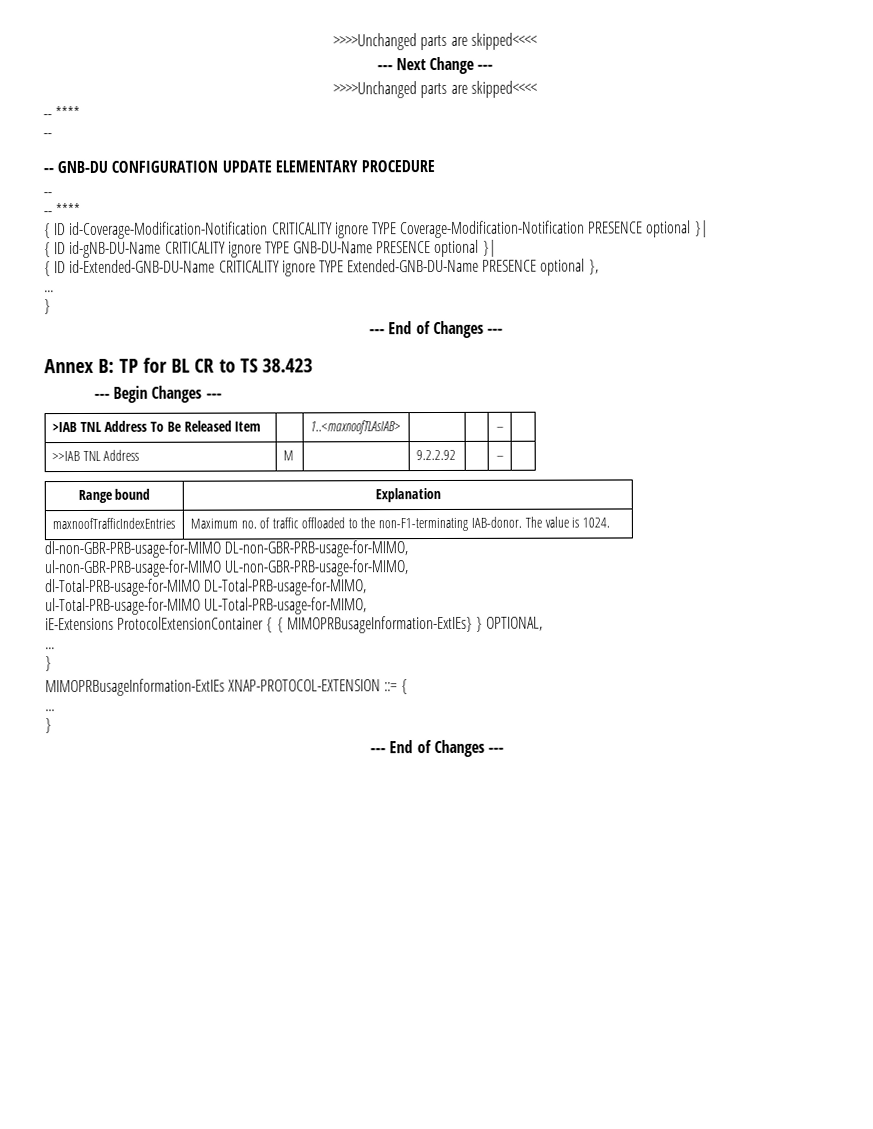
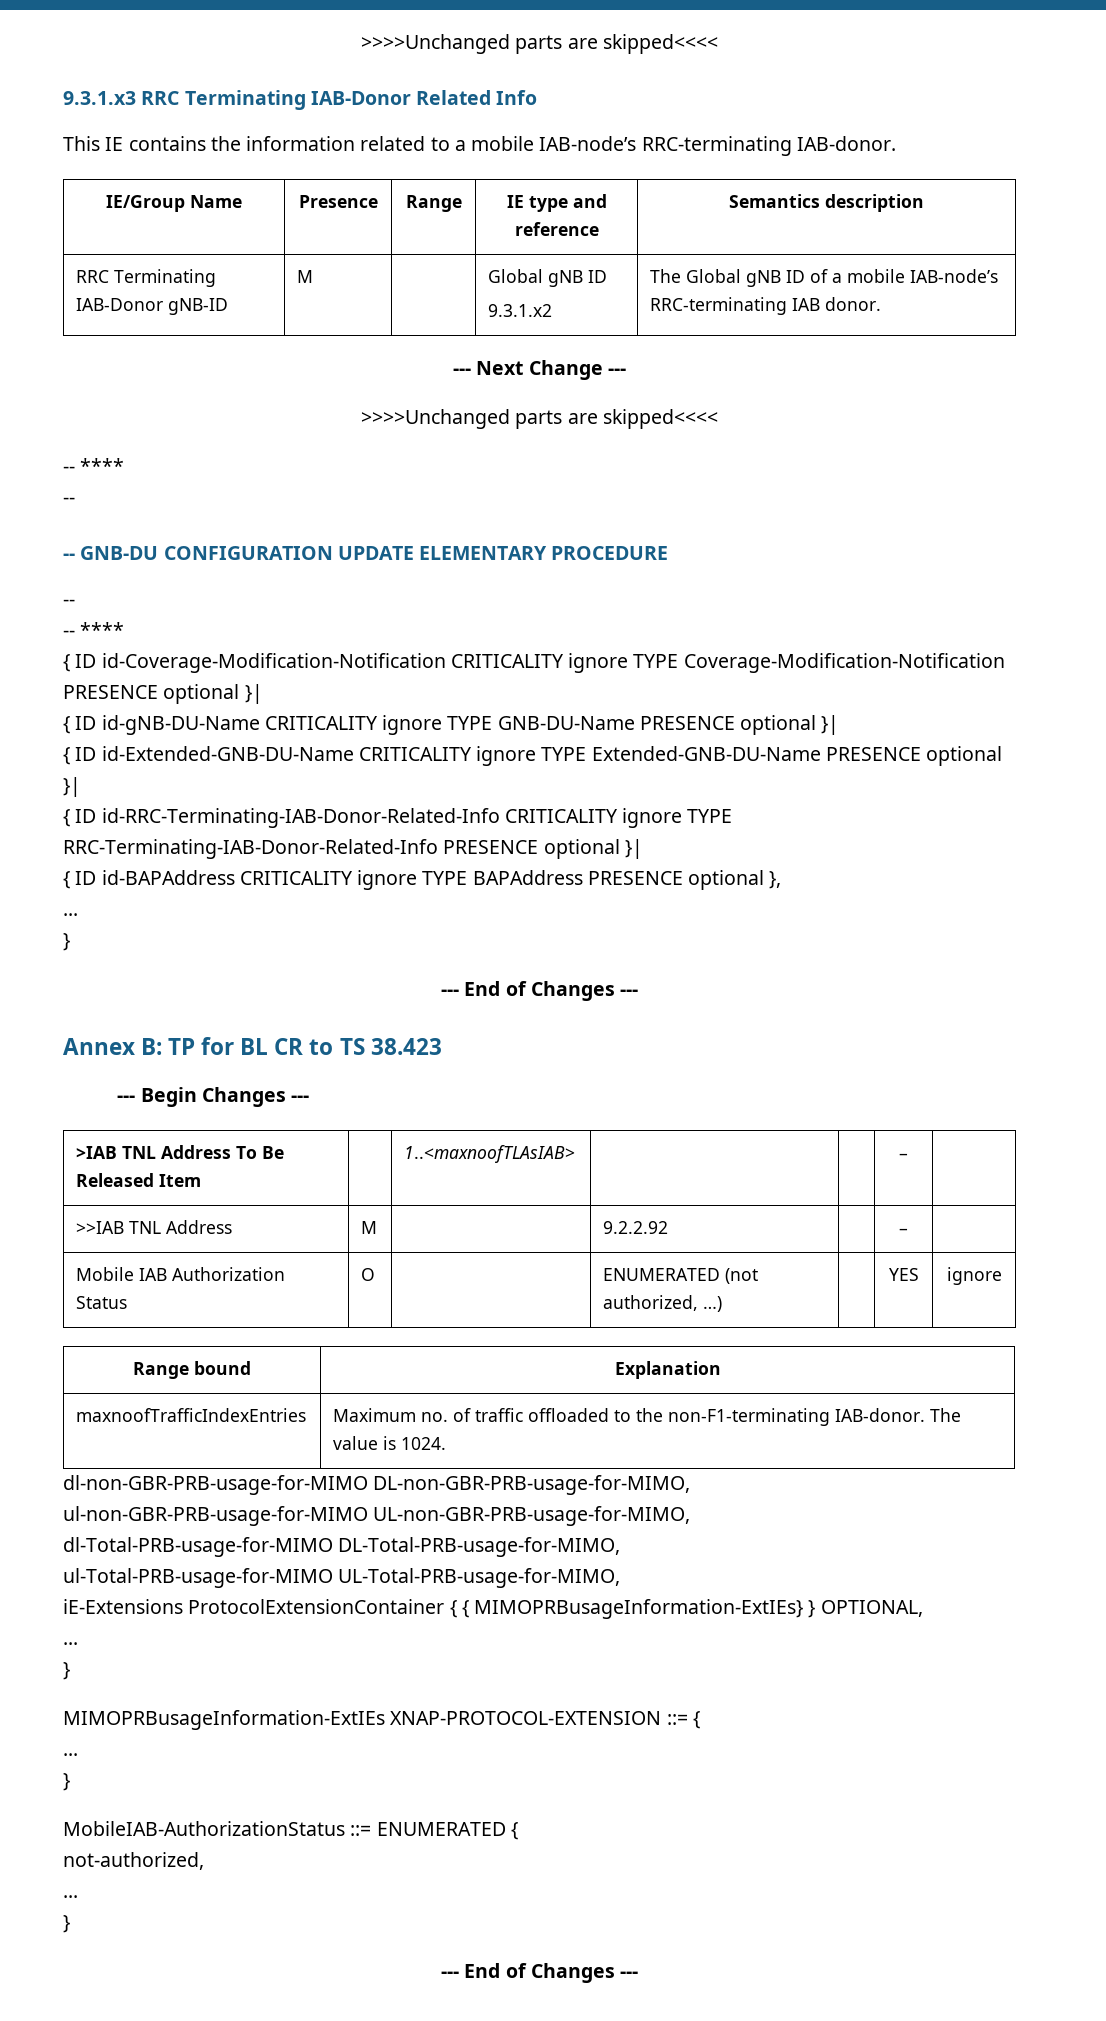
[333,32,537,51] >>>>Unchanged parts are skipped<<<< -> [361,34,718,54] [63,90,538,110] [63,136,896,156] [106,195,242,212] [298,195,378,208] [405,195,462,212] [506,194,607,212] [514,222,599,236] [728,194,924,212] [76,269,217,287] [76,298,229,315] [297,270,314,283] [488,269,608,287] [488,304,553,317] [650,269,999,287] [650,297,882,315] >>>>Unchanged parts are skipped<<<< // 9.3.1.x3 RRC Terminating IAB-Donor Related Info // This IE contains the information related to a mobile IAB-node’s RRC-terminating IAB-donor. // IE/Group Name | Presence | Range | IE type and reference | Semantics description // RRC Terminating IAB-Donor gNB-ID | M | | Global gNB ID // 9.3.1.x2 | The Global gNB ID of a mobile IAB-node’s RRC-terminating IAB donor.
(586, 267) none -> [63,777,81,797] [63,808,733,828] [63,839,643,859] [63,870,765,890] }| // { ID id-RRC-Terminating-IAB-Donor-Related-Info CRITICALITY ignore TYPE RRC-Terminating-IAB-Donor-Related-Info PRESENCE optional }| // { ID id-BAPAddress CRITICALITY ignore TYPE BAPAddress PRESENCE optional
(504, 457) none -> [76,1267,286,1281] [76,1296,128,1309] [361,1268,376,1281] [603,1268,759,1284] [603,1295,723,1312] [888,1268,919,1281] [946,1267,1002,1285] // Mobile IAB Authorization Status | O | | ENUMERATED (not authorized, …) | | YES | ignore
(52, 726) none -> [63,1821,518,1840] [63,1852,204,1870] [63,1895,78,1898] [63,1915,70,1933] // MobileIAB-AuthorizationStatus ::= ENUMERATED { // not-authorized, // ... // }

